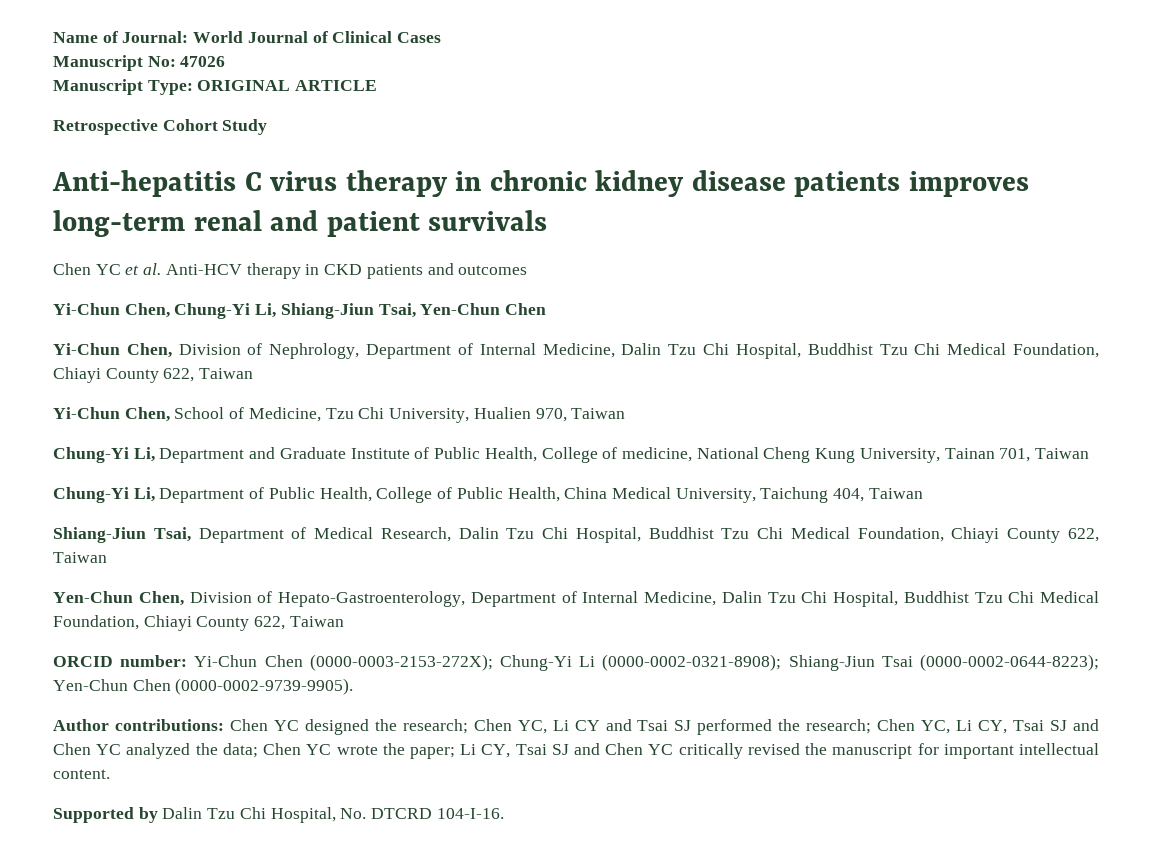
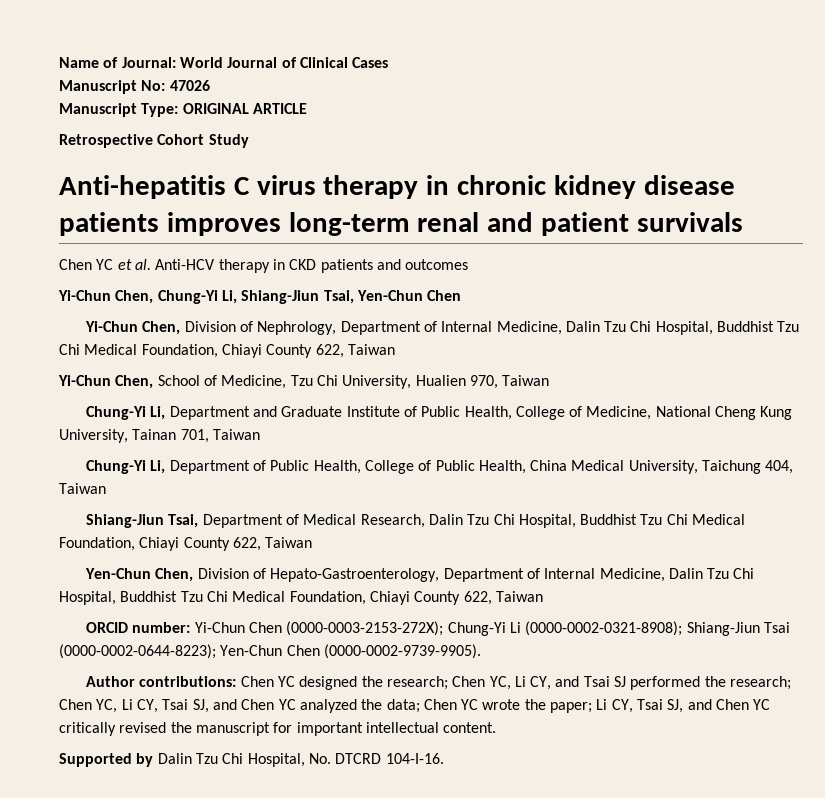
[621,447,692,462] medicine, -> [586,406,652,420] Medicine,
[574,720,600,731] CY -> [530,676,552,690] CY,
[1050,720,1068,731] SJ -> [192,699,209,713] SJ,
[551,744,569,755] SJ -> [667,699,684,713] SJ,

